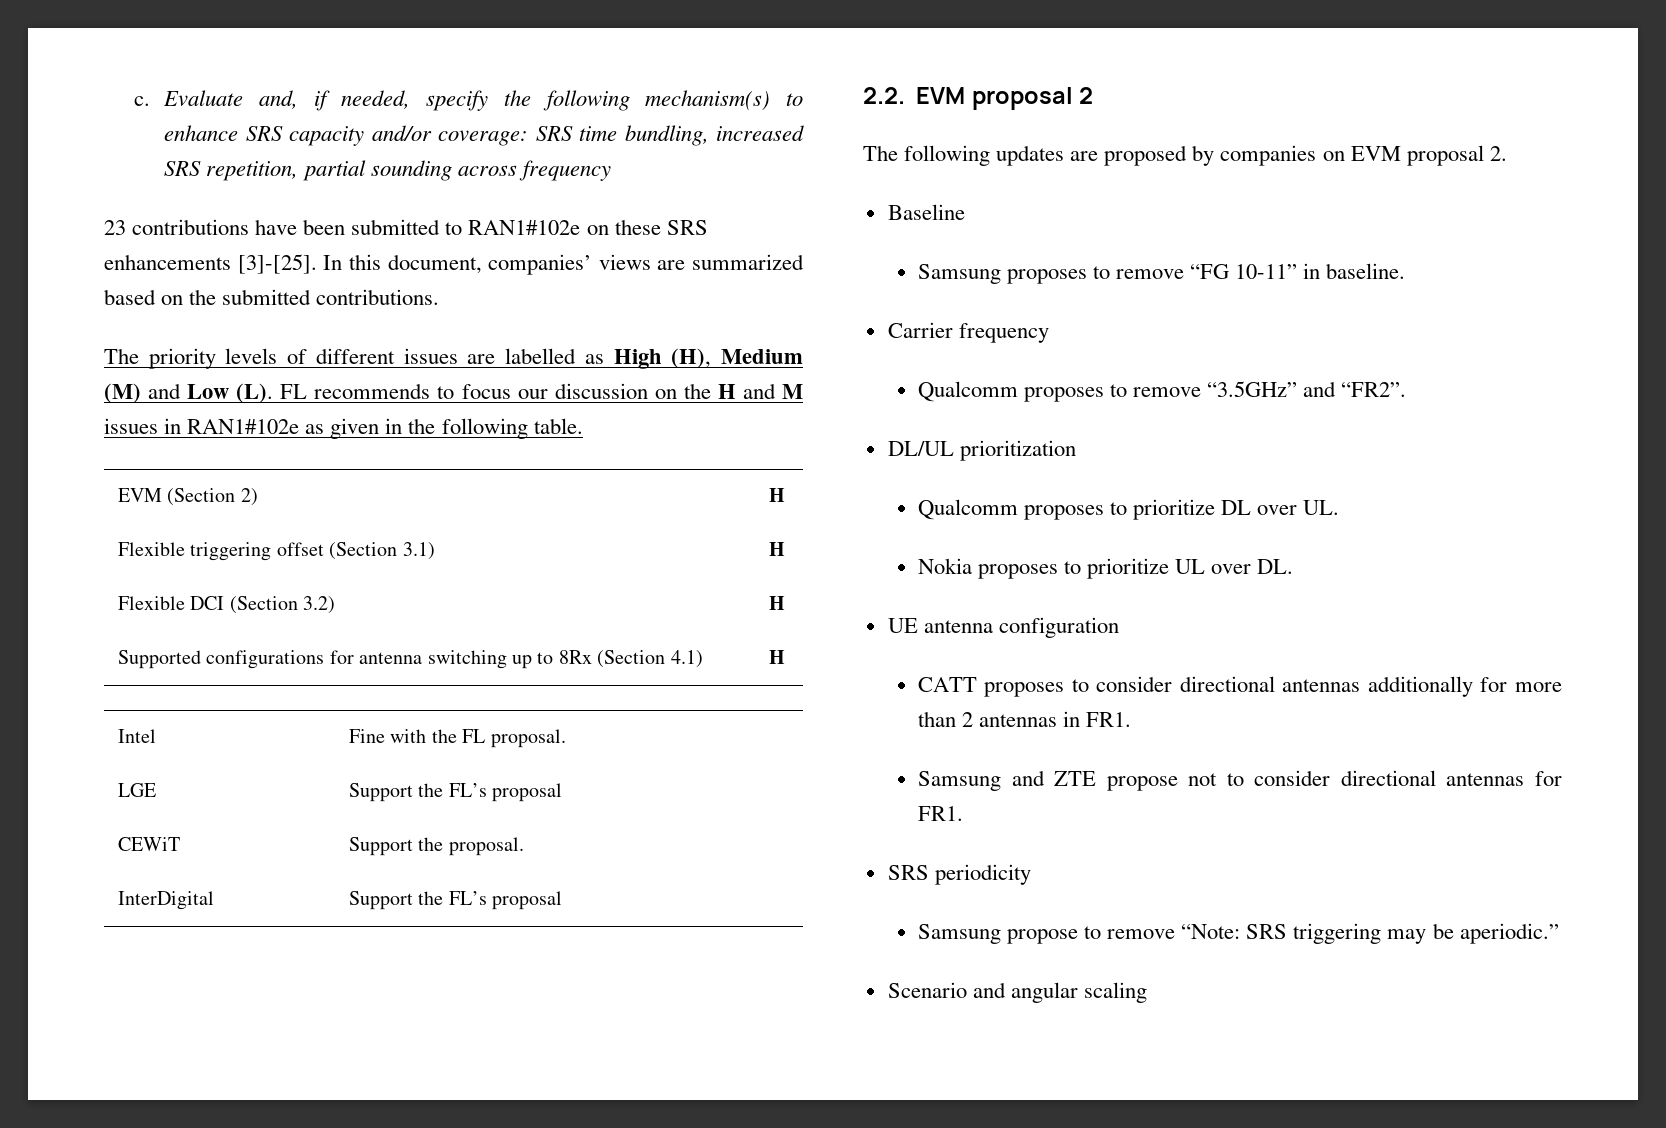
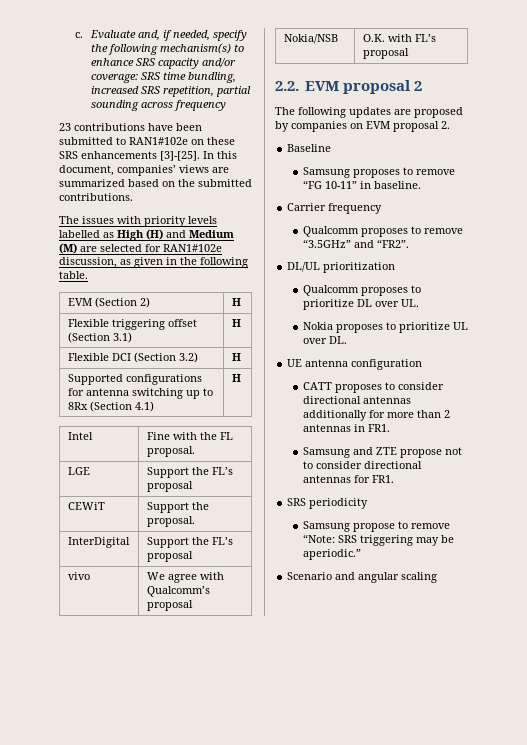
[148,348,804,369] [104,383,803,403] [104,418,300,434] priority levels of different issues are labelled as High (H), Medium (M) and Low (L). FL recommends to focus our discussion on the H and M issues in RAN1#102e -> [82,216,217,227] [59,229,234,241] [59,243,222,254] [59,257,117,268] issues with priority levels labelled as High (H) and Medium (M) are selected for RAN1#102e discussion,
(563, 900) none -> [67,572,90,580] [146,572,224,583] [146,586,210,597] [146,600,193,611] [283,34,338,44] [362,34,436,42] [362,48,409,59] // vivo | We agree with Qualcomm’s proposal // Nokia/NSB | O.K. with FL’s proposal

